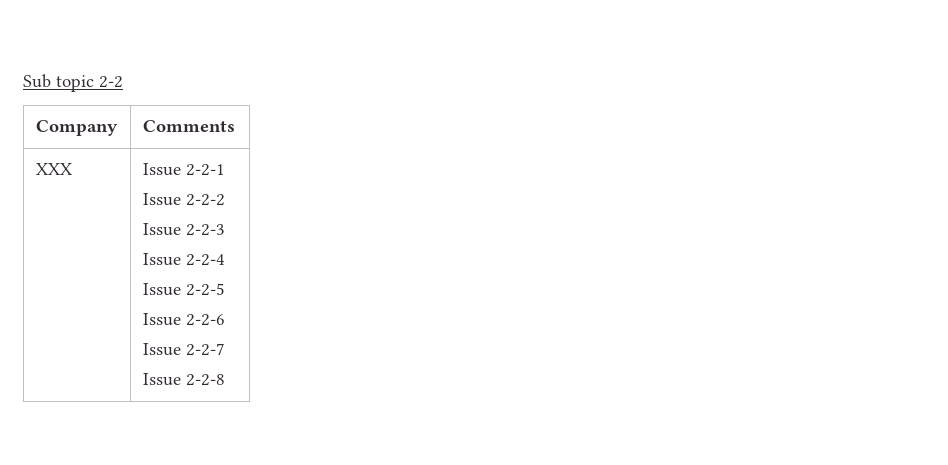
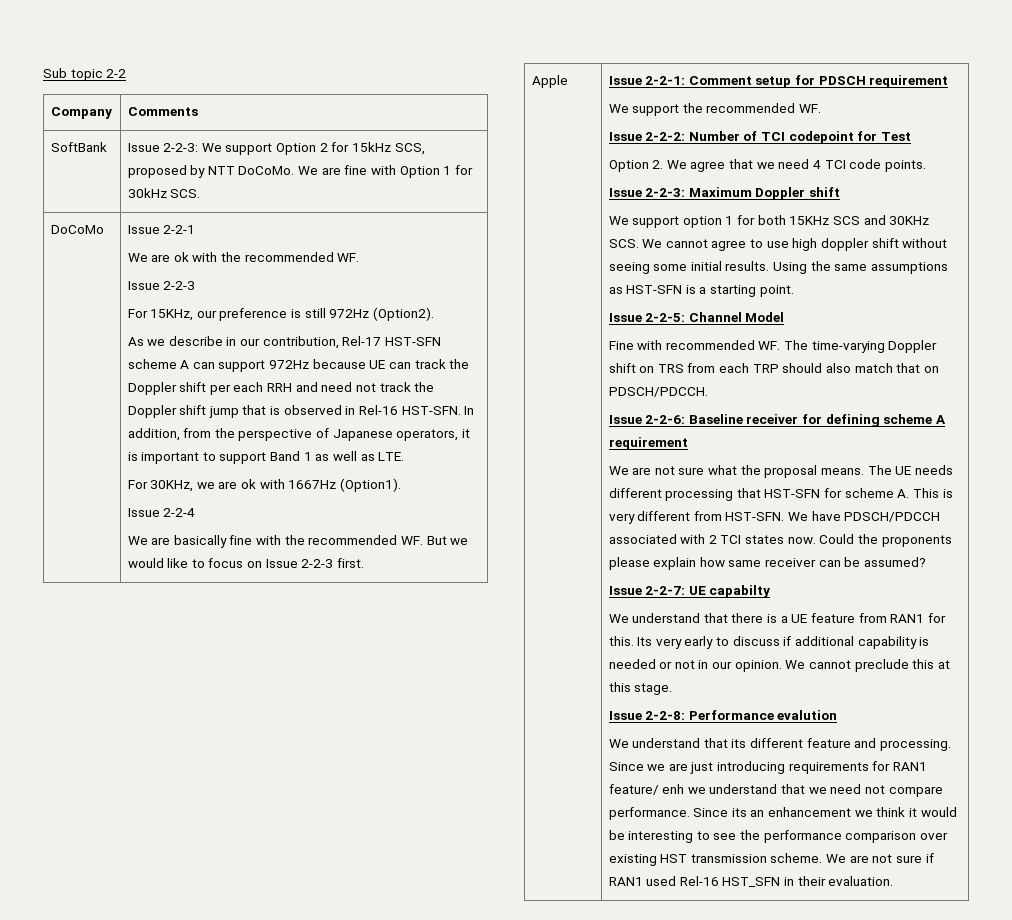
[35,163,72,175] [142,163,225,176] [142,193,225,206] [142,223,225,236] [142,253,225,266] [142,283,225,296] [142,313,225,326] [142,343,225,356] [142,373,225,386] XXX | Issue 2-2-1 // Issue 2-2-2 // Issue 2-2-3 // Issue 2-2-4 // Issue 2-2-5 // Issue 2-2-6 // Issue 2-2-7 // Issue 2-2-8 -> [50,142,107,152] [127,142,425,155] [127,165,473,178] [127,188,201,198] [50,225,104,234] [127,225,196,234] [127,252,360,262] [127,281,196,290] [127,307,435,321] [127,336,442,349] [127,359,470,372] [127,382,435,395] [127,405,475,418] [127,428,471,441] [127,451,405,464] [127,478,402,492] [127,508,196,517] [127,535,469,548] [127,558,365,568] [531,75,568,88] [608,75,949,88] [608,103,822,116] [608,131,912,144] [608,159,926,172] [608,187,841,200] [608,215,930,228] [608,238,948,251] [608,261,949,274] [608,285,794,297] [608,312,785,322] [608,340,938,353] [608,363,939,373] [608,387,708,397] [608,414,947,427] [608,437,688,450] [608,465,953,478] [608,488,953,501] [608,511,941,524] [608,534,952,547] [608,557,927,570] [608,585,771,598] [608,613,946,623] [608,636,930,649] [608,659,950,672] [608,682,673,695] [608,710,838,720] [608,738,952,751] [608,761,928,774] [608,784,943,797] [608,807,957,820] [608,830,949,843] [608,853,934,866] [608,876,894,887] SoftBank | Issue 2-2-3: We support Option 2 for 15kHz SCS, proposed by NTT DoCoMo. We are fine with Option 1 for 30kHz SCS. // DoCoMo | Issue 2-2-1 // We are ok with the recommended WF. // Issue 2-2-3 // For 15KHz, our preference is still 972Hz (Option2). // As we describe in our contribution, Rel-17 HST-SFN scheme A can support 972Hz because UE can track the Doppler shift per each RRH and need not track the Doppler shift jump that is observed in Rel-16 HST-SFN. In addition, from the perspective of Japanese operators, it is important to support Band 1 as well as LTE. // For 30KHz, we are ok with 1667Hz (Option1). // Issue 2-2-4 // We are basically fine with the recommended WF. But we would like to focus on Issue 2-2-3 first. // Apple | Issue 2-2-1: Comment setup for PDSCH requirement // We support the recommended WF. // Issue 2-2-2: Number of TCI codepoint for Test // Option 2. We agree that we need 4 TCI code points. // Issue 2-2-3: Maximum Doppler shift // We support option 1 for both 15KHz SCS and 30KHz SCS. We cannot agree to use high doppler shift without seeing some initial results. Using the same assumptions as HST-SFN is a starting point. // Issue 2-2-5: Channel Model // Fine with recommended WF. The time-varying Doppler shift on TRS from each TRP should also match that on PDSCH/PDCCH. // Issue 2-2-6: Baseline receiver for defining scheme A requirement // We are not sure what the proposal means. The UE needs different processing that HST-SFN for scheme A. This is very different from HST-SFN. We have PDSCH/PDCCH associated with 2 TCI states now. Could the proponents please explain how same receiver can be assumed? // Issue 2-2-7: UE capabilty // We understand that there is a UE feature from RAN1 for this. Its very early to discuss if additional capability is needed or not in our opinion. We cannot preclude this at this stage. // Issue 2-2-8: Performance evalution // We understand that its different feature and processing. Since we are just introducing requirements for RAN1 feature/ enh we understand that we need not compare performance. Since its an enhancement we think it would be interesting to see the performance comparison over existing HST transmission scheme. We are not sure if RAN1 used Rel-16 HST_SFN in their evaluation.

